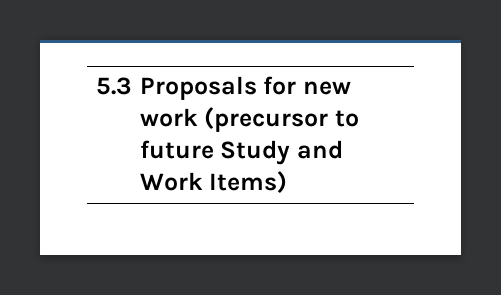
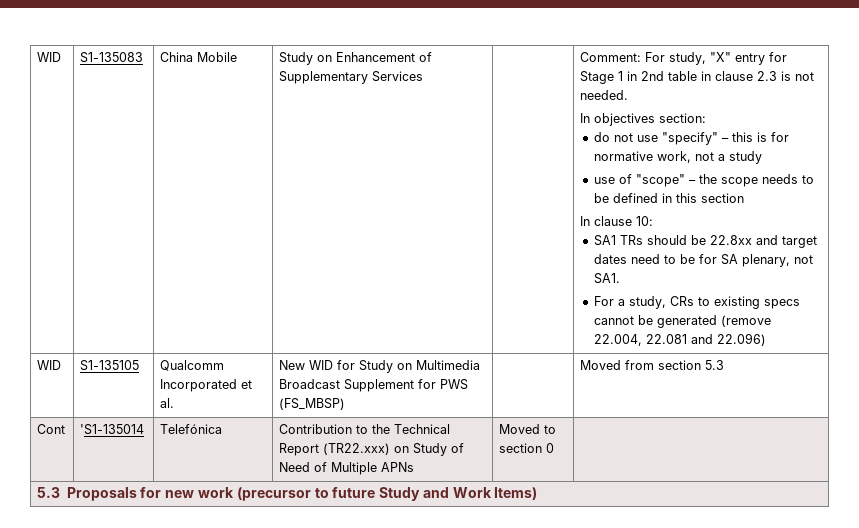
(95, 86) none -> [37,52,62,62] [80,52,144,63] [160,52,238,62] [279,52,433,65] [279,71,424,84] [580,52,788,65] [580,71,815,84] [580,90,629,100] [580,113,707,126] [594,132,790,145] [594,151,763,164] [594,174,815,187] [594,193,745,203] [580,216,654,226] [594,235,818,248] [594,254,814,267] [594,273,621,284] [594,296,801,309] [594,315,772,328] [594,333,767,346] [37,360,62,370] [80,360,140,371] [160,360,225,371] [160,379,253,392] [160,398,175,408] [279,360,481,373] [279,379,469,392] [279,398,346,410] [580,360,725,370] [37,424,66,434] [80,424,145,435] [160,424,223,434] [279,424,451,434] [279,443,465,456] [279,462,415,475] [499,424,557,434] [499,443,555,453] WID | S1-135083 | China Mobile | Study on Enhancement of Supplementary Services | | Comment: For study, "X" entry for Stage 1 in 2nd table in clause 2.3 is not needed. // In objectives section: // do not use "specify" – this is for normative work, not a study // use of "scope" – the scope needs to be defined in this section // In clause 10: // SA1 TRs should be 22.8xx and target dates need to be for SA plenary, not SA1. // For a study, CRs to existing specs cannot be generated (remove 22.004, 22.081 and 22.096) // WID | S1-135105 | Qualcomm Incorporated et al. | New WID for Study on Multimedia Broadcast Supplement for PWS (FS_MBSP) | | Moved from section 5.3 // Cont | 'S1-135014 | Telefónica | Contribution to the Technical Report (TR22.xxx) on Study of Need of Multiple APNs | Moved to section 0 | //

